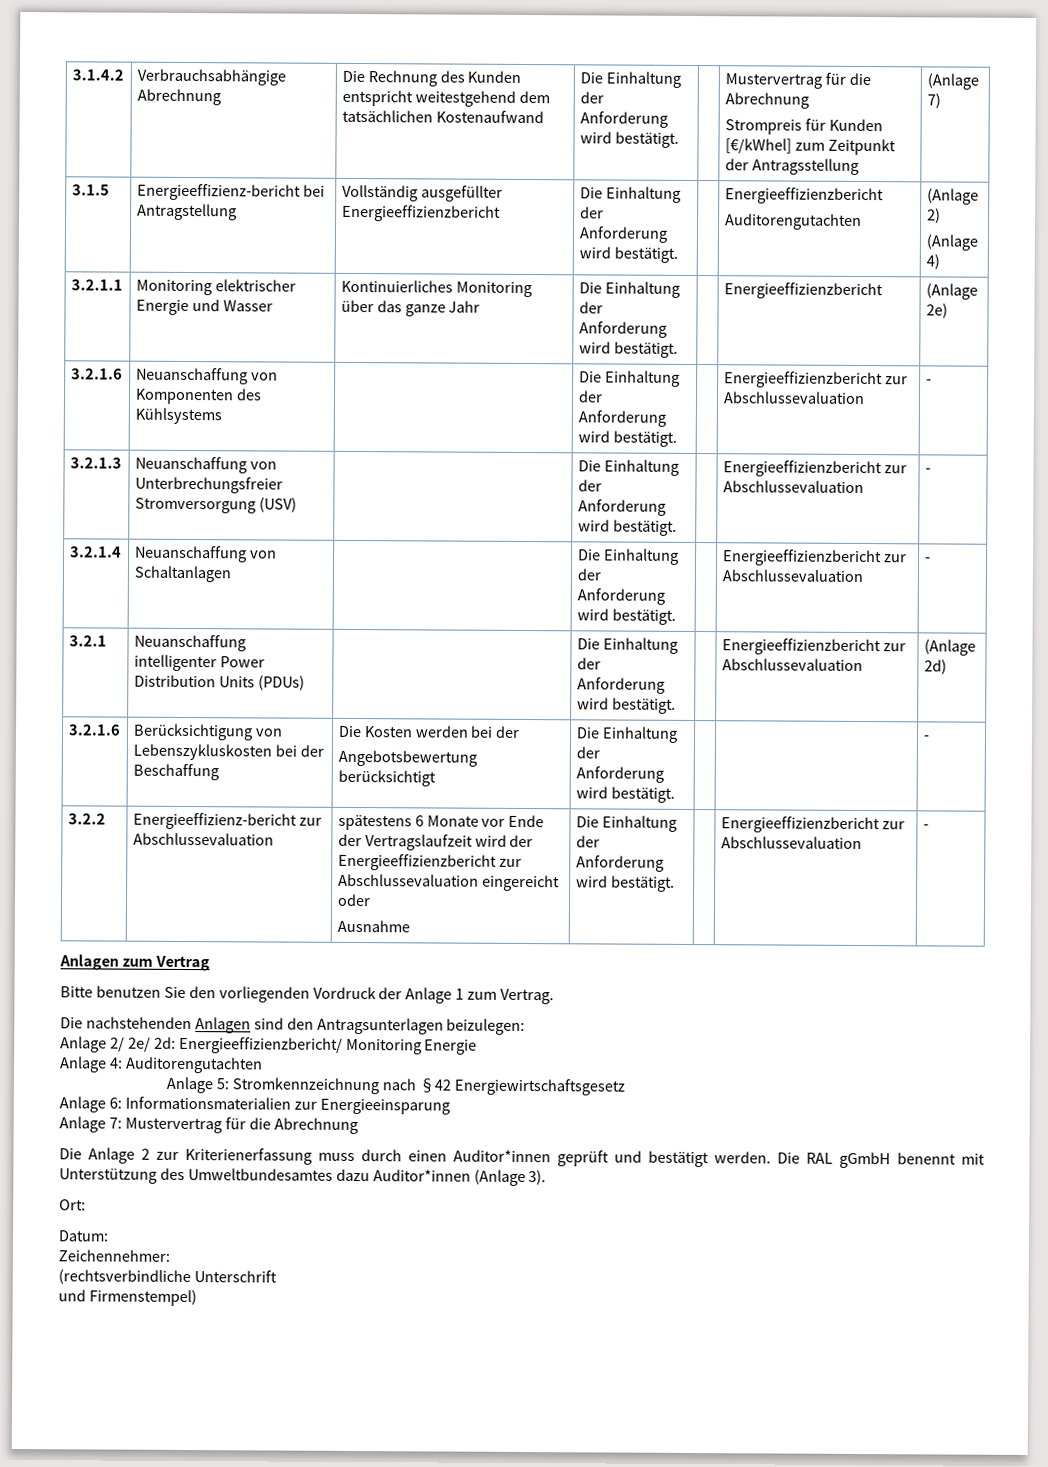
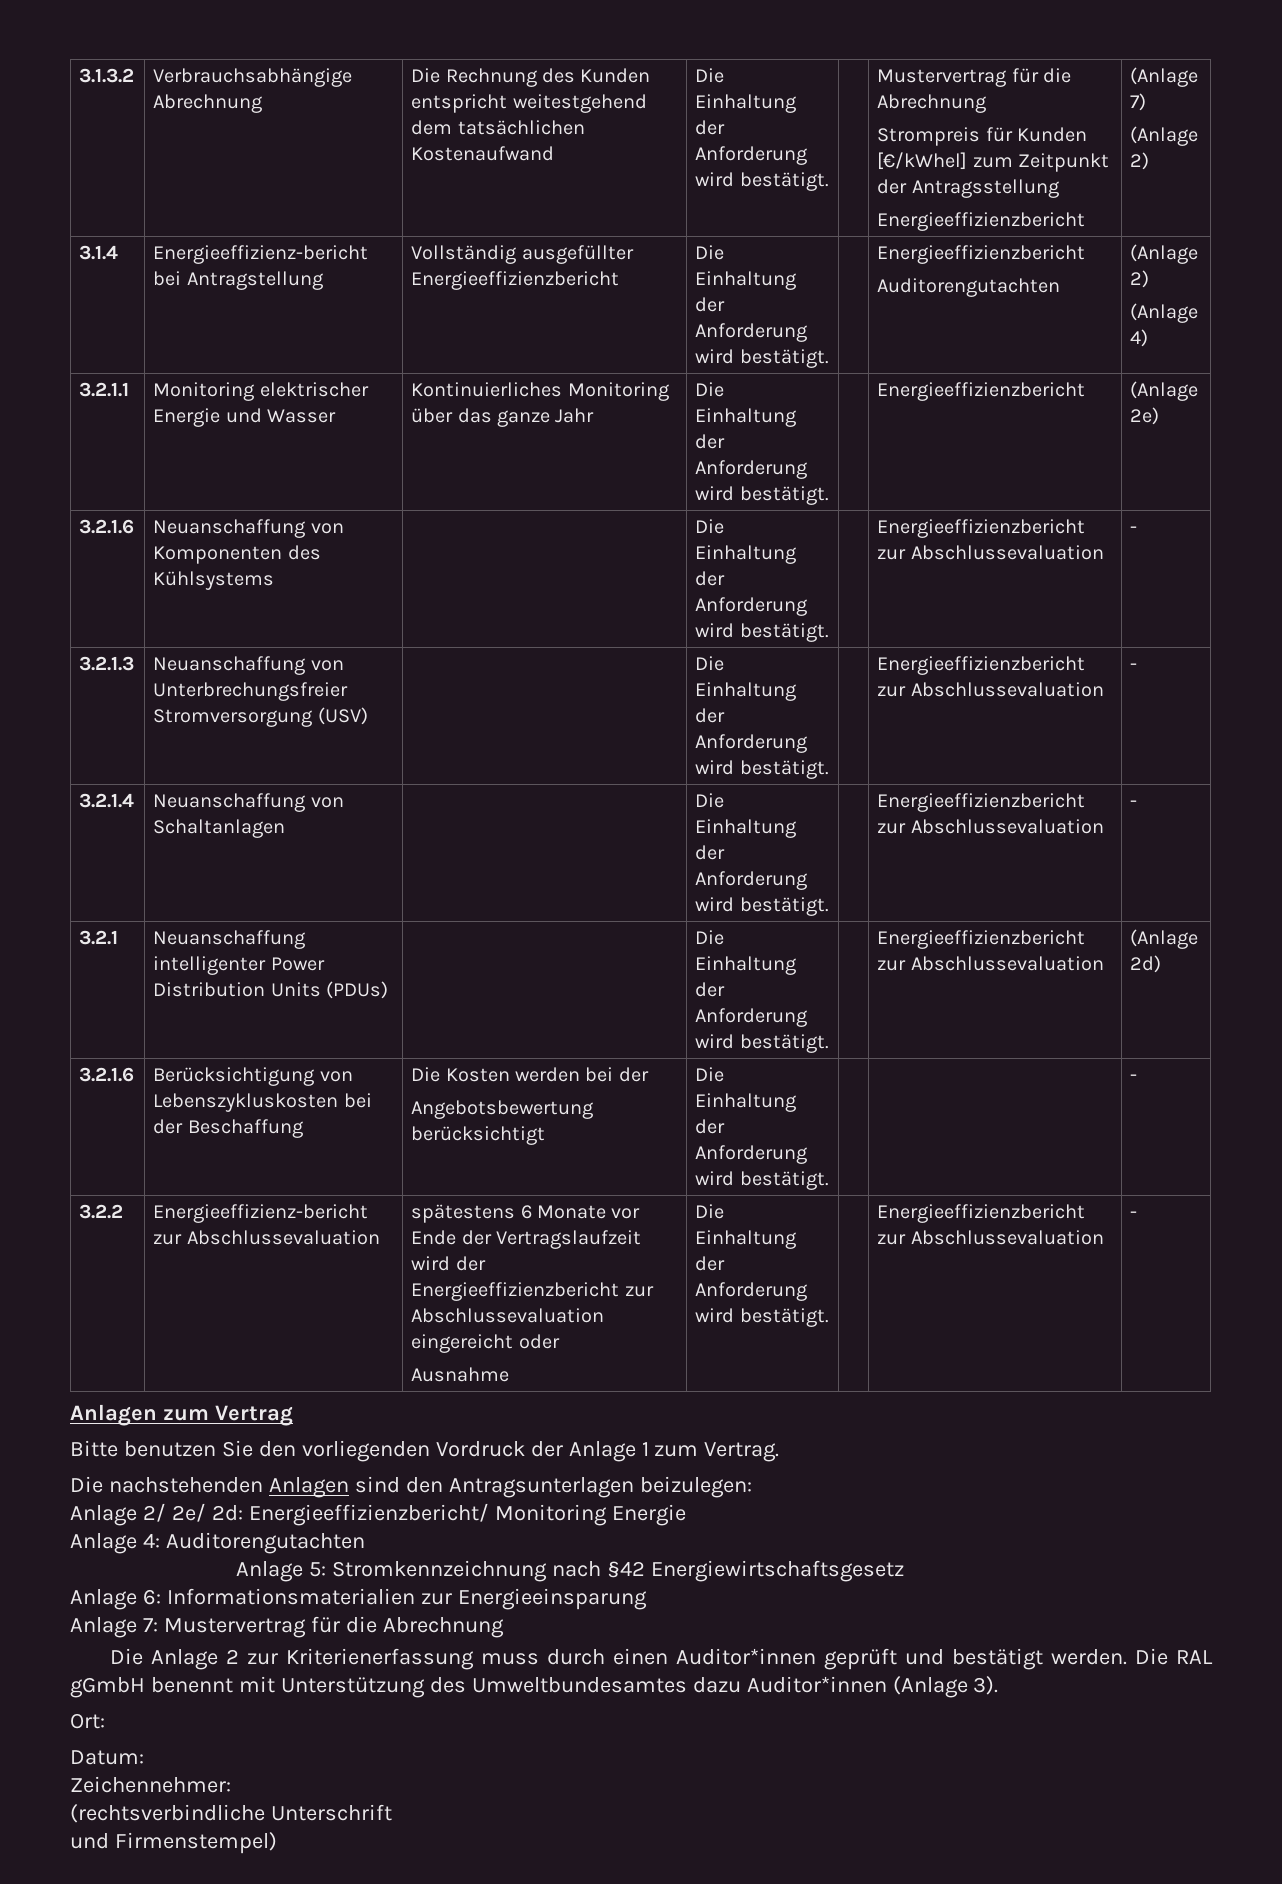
[71,69,124,81] 3.1.4.2 -> [79,68,135,83] 3.1.3.2
(859, 166) none -> [877,212,1086,231] // Energieeffizienzbericht
[71,184,110,196] // 3.1.5 -> [1130,126,1199,146] [1130,152,1150,170] [79,245,119,260] // (Anlage 2) // 3.1.4

